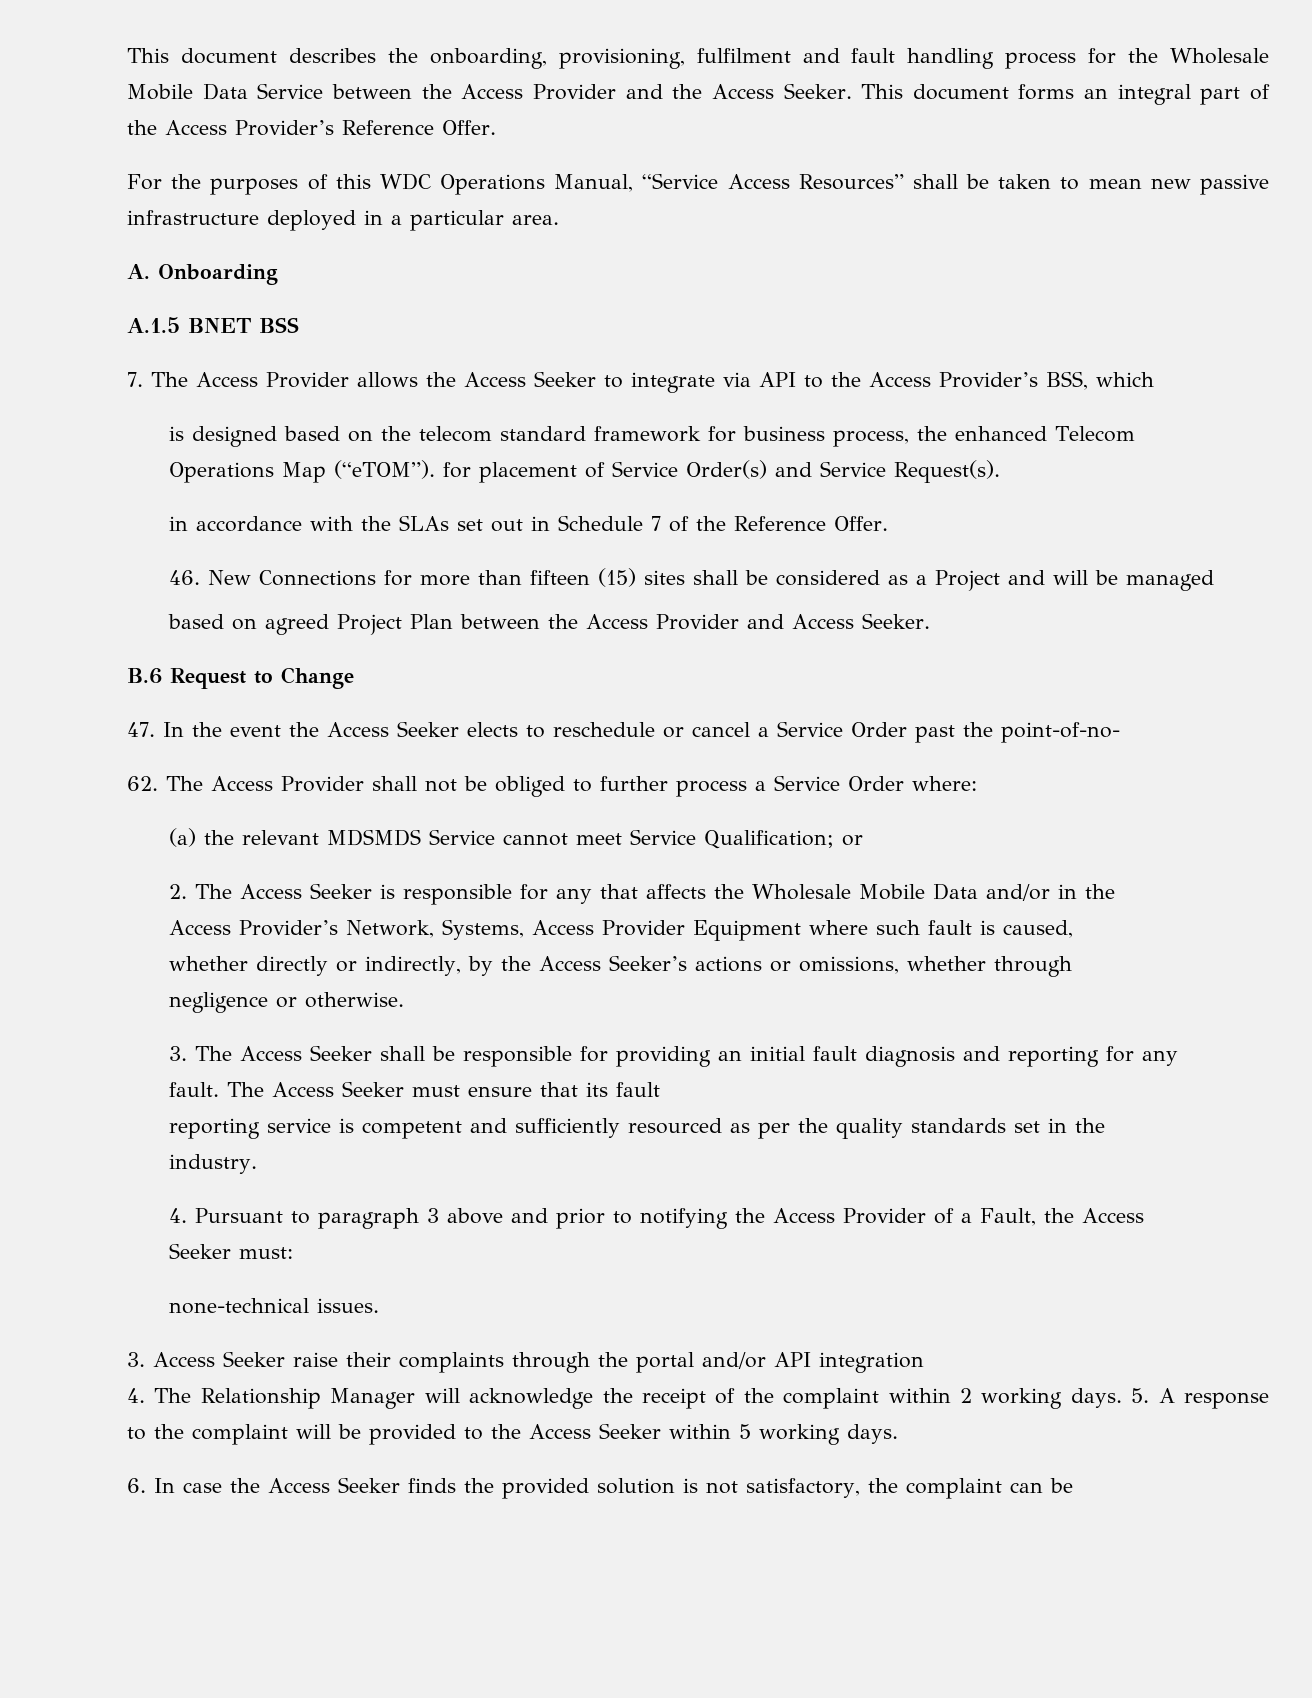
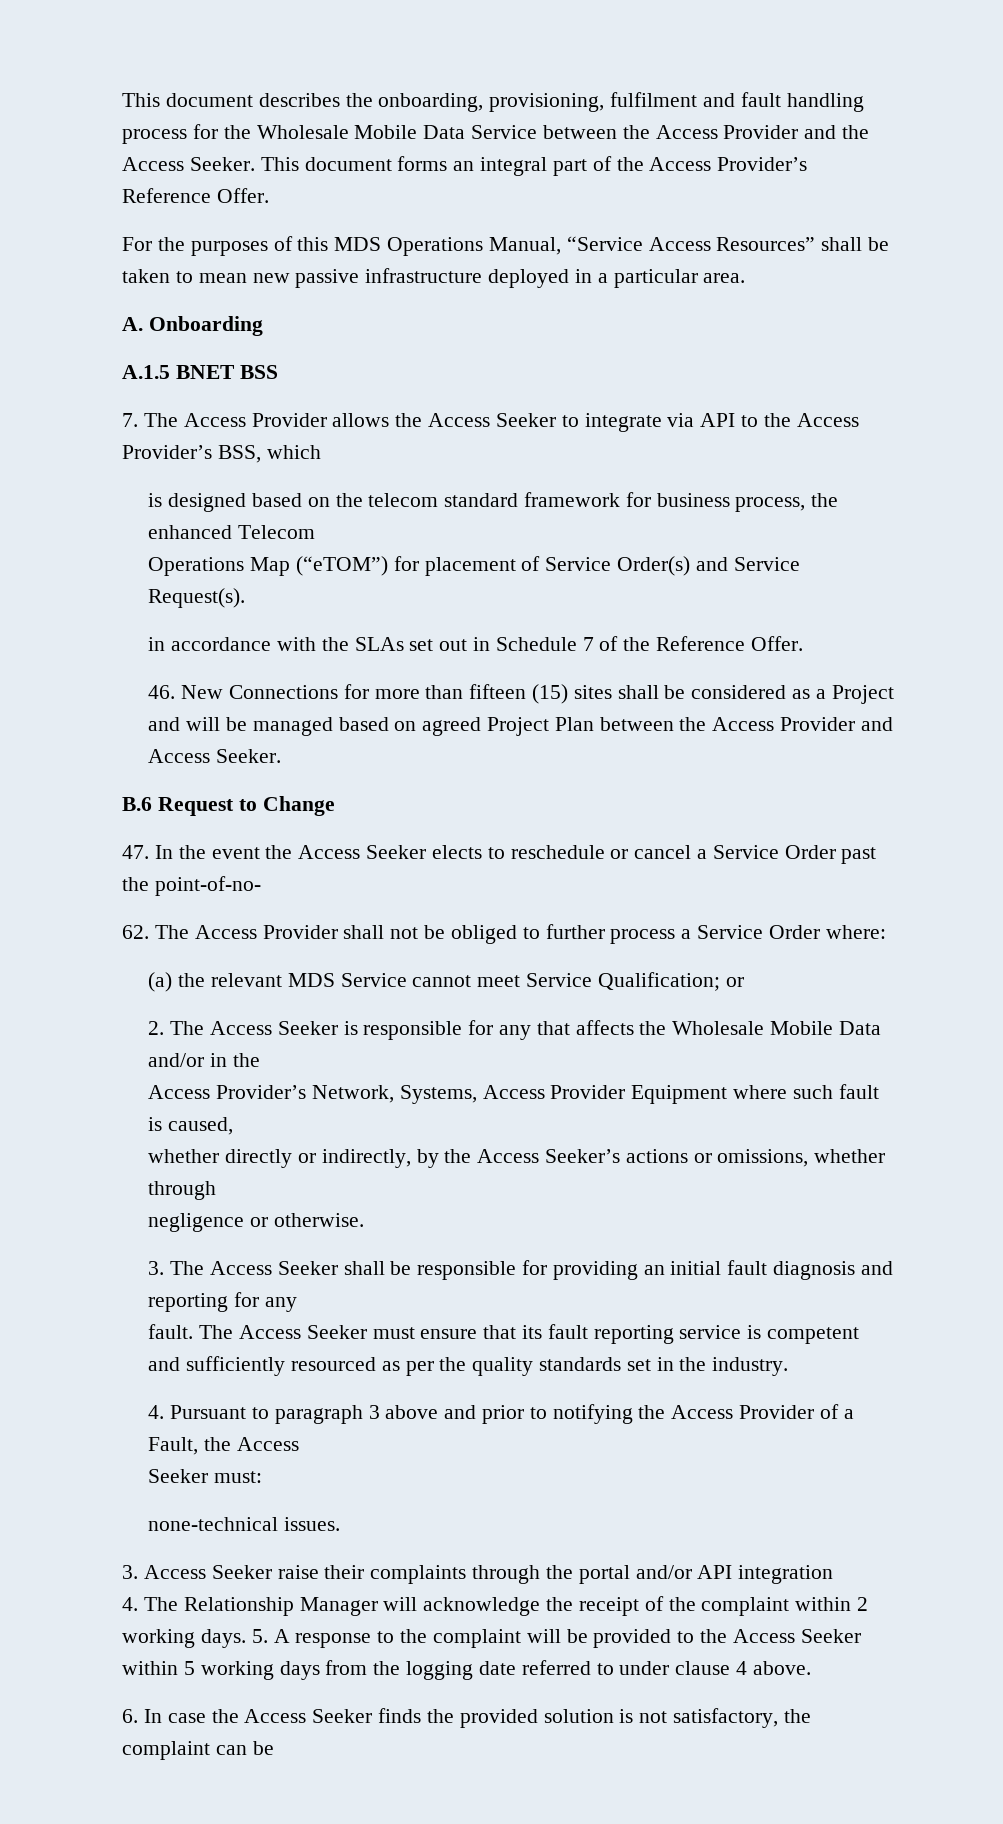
[379,173,431,190] WDC -> [334,237,382,251] MDS
[334,460,436,479] (“eTOM”). -> [296,556,389,576] (“eTOM”)
(1215, 580) // -> (333, 726) none
[327,829,422,846] MDSMDS -> [287,973,335,987] MDS
(661, 1089) // -> (588, 1331) none
(1106, 1125) // -> (707, 1364) none
[847,1424,899,1444] days. -> [279,1660,811,1680] days from the logging date referred to under clause 4 above.

